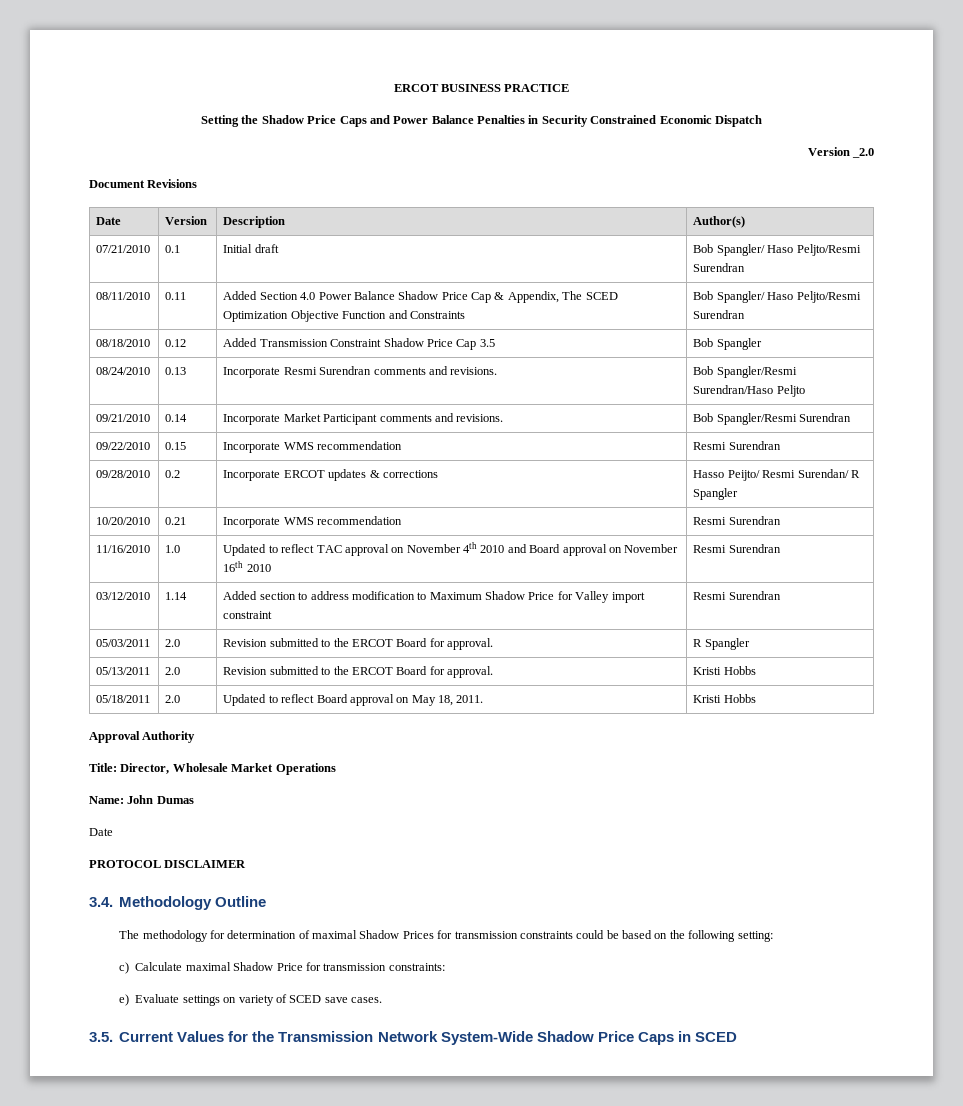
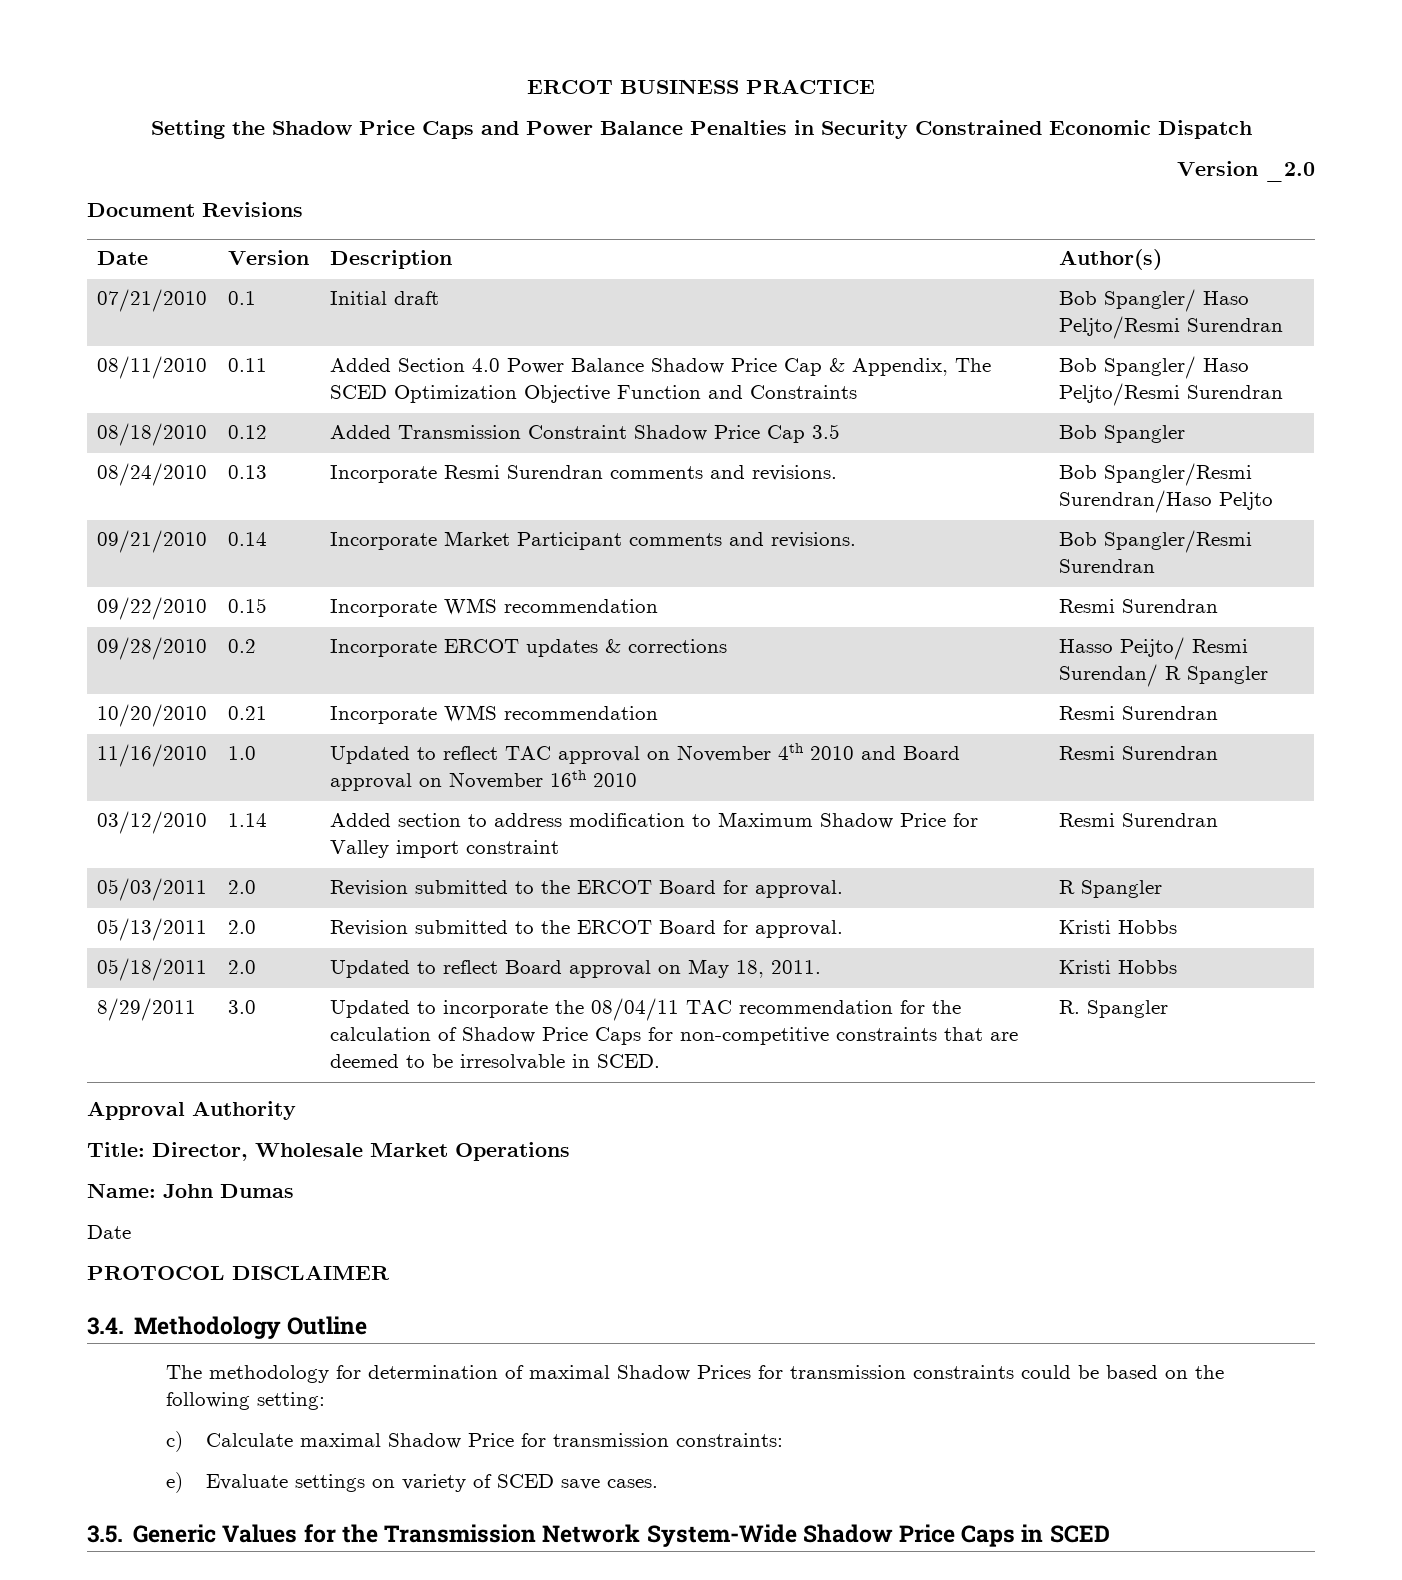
(756, 698) none -> [97,998,197,1021] [228,1000,257,1014] [330,998,962,1021] [330,1027,1019,1045] [330,1054,661,1070] [1059,1000,1169,1018] // 8/29/2011 | 3.0 | Updated to incorporate the 08/04/11 TAC recommendation for the calculation of Shadow Price Caps for non-competitive constraints that are deemed to be irresolvable in SCED. | R. Spangler
[119,1032,174,1042] Current -> [133,1524,217,1543] Generic

